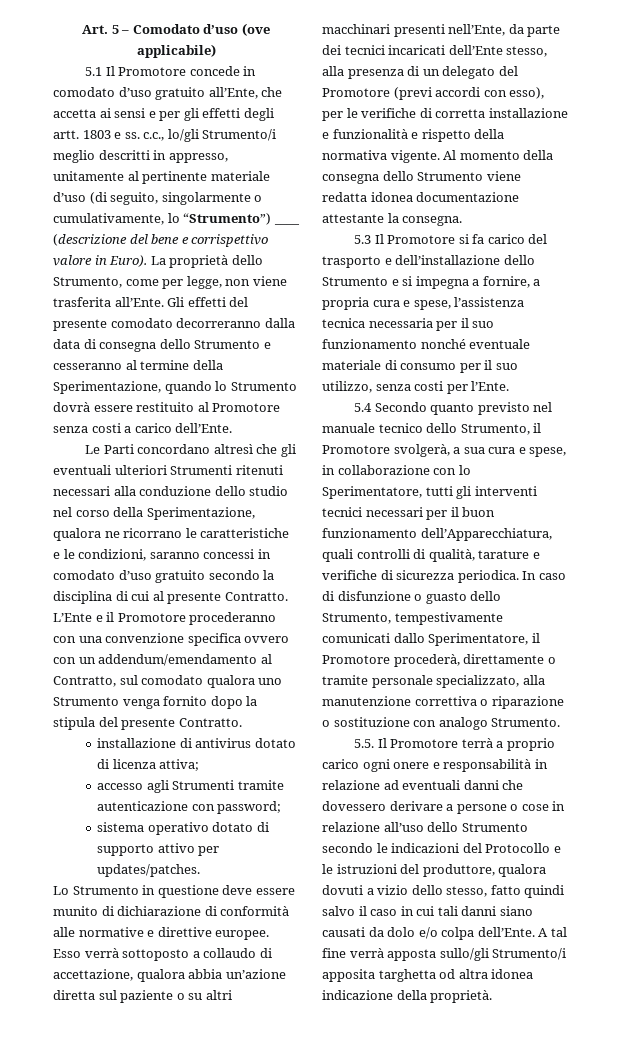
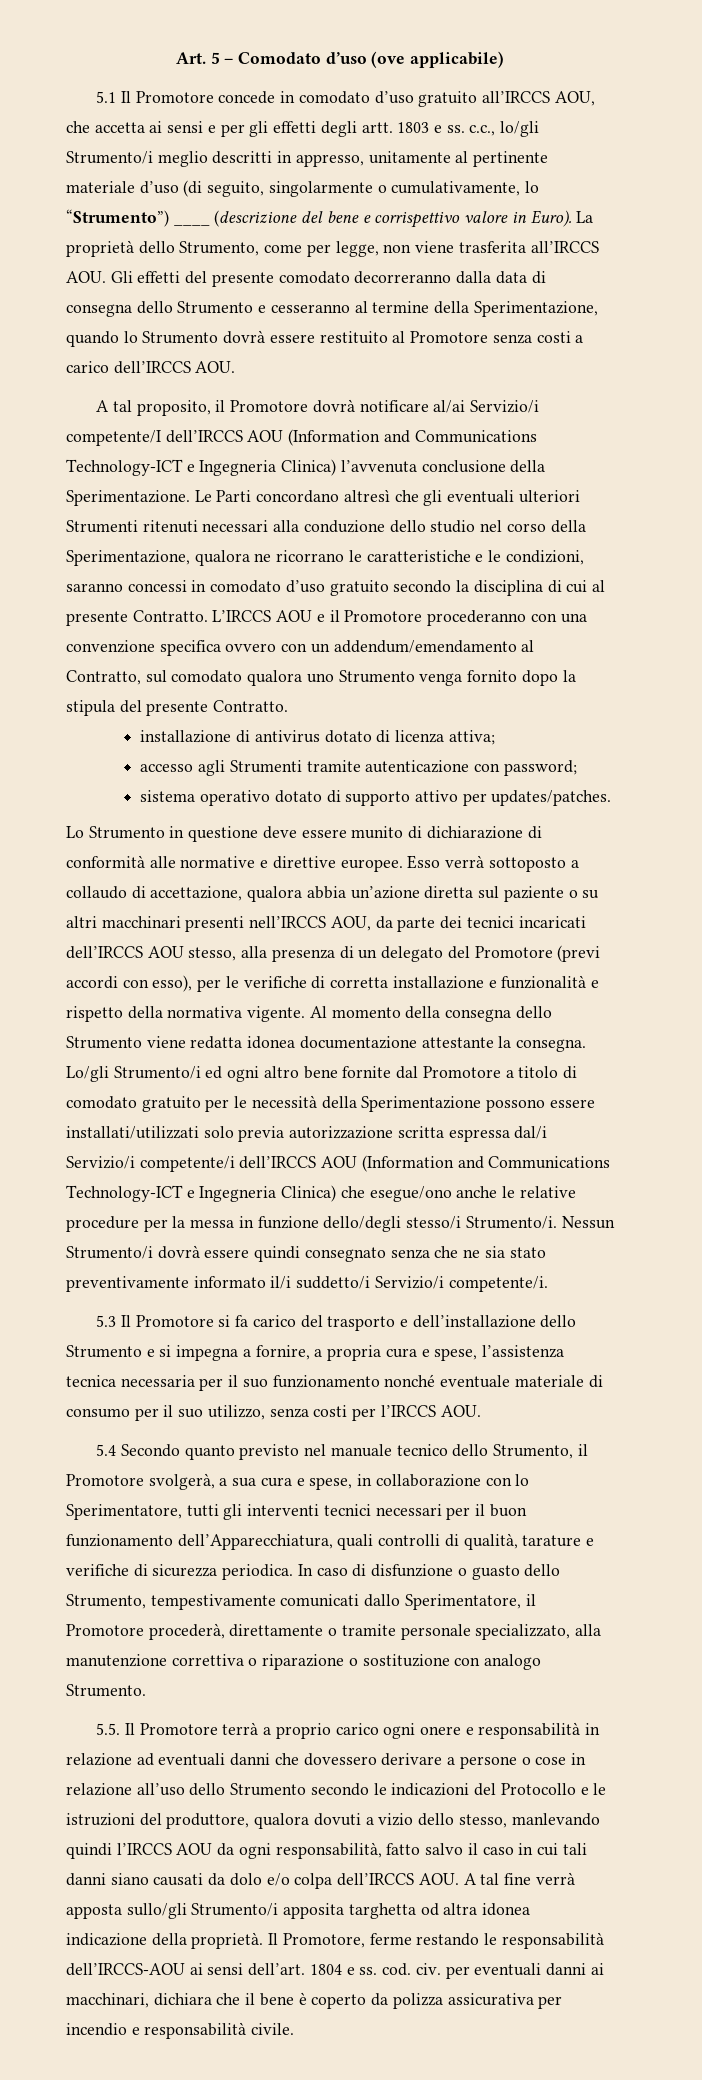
[208,87,258,99] all’Ente, -> [481,91,595,106] all’IRCCS AOU,
[114,297,164,307] all’Ente. -> [530,241,599,253] [66,271,106,283] all’IRCCS AOU.
[175,423,233,433] dell’Ente. // -> [113,361,236,374] [96,399,539,416] [66,429,537,446] [66,459,546,476] [66,490,190,506] dell’IRCCS AOU. // A tal proposito, il Promotore dovrà notificare al/ai Servizio/i competente/I dell’IRCCS AOU (Information and Communications Technology-ICT e Ingegneria Clinica) l’avvenuta conclusione della Sperimentazione.
[53,613,92,622] L’Ente -> [212,610,313,622] L’IRCCS AOU
[448,24,506,36] nell’Ente, -> [249,916,371,931] nell’IRCCS AOU,
[448,45,503,55] dell’Ente -> [66,946,184,959] dell’IRCCS AOU
(463, 221) none -> [66,1066,577,1082] [66,1095,595,1112] [66,1126,548,1142] [66,1155,611,1172] [66,1185,576,1202] [66,1216,615,1232] [66,1245,546,1262] [66,1276,548,1292] Lo/gli Strumento/i ed ogni altro bene fornite dal Promotore a titolo di comodato gratuito per le necessità della Sperimentazione possono essere installati/utilizzati solo previa autorizzazione scritta espressa dal/i Servizio/i competente/i dell’IRCCS AOU (Information and Communications Technology-ICT e Ingegneria Clinica) che esegue/ono anche le relative procedure per la messa in funzione dello/degli stesso/i Strumento/i. Nessun Strumento/i dovrà essere quindi consegnato senza che ne sia stato preventivamente informato il/i suddetto/i Servizio/i competente/i.
[471,381,510,391] l’Ente. -> [380,1405,481,1417] l’IRCCS AOU.
[490,885,565,898] fatto quindi -> [511,1813,600,1826] [66,1842,421,1859] manlevando quindi l’IRCCS AOU da ogni responsabilità, fatto
[477,927,535,937] dell’Ente. -> [337,1873,459,1886] dell’IRCCS AOU.
(493, 996) none -> [268,1932,604,1949] [66,1963,604,1979] [66,1992,563,2009] [66,2022,295,2039] Il Promotore, ferme restando le responsabilità dell’IRCCS-AOU ai sensi dell’art. 1804 e ss. cod. civ. per eventuali danni ai macchinari, dichiara che il bene è coperto da polizza assicurativa per incendio e responsabilità civile.

